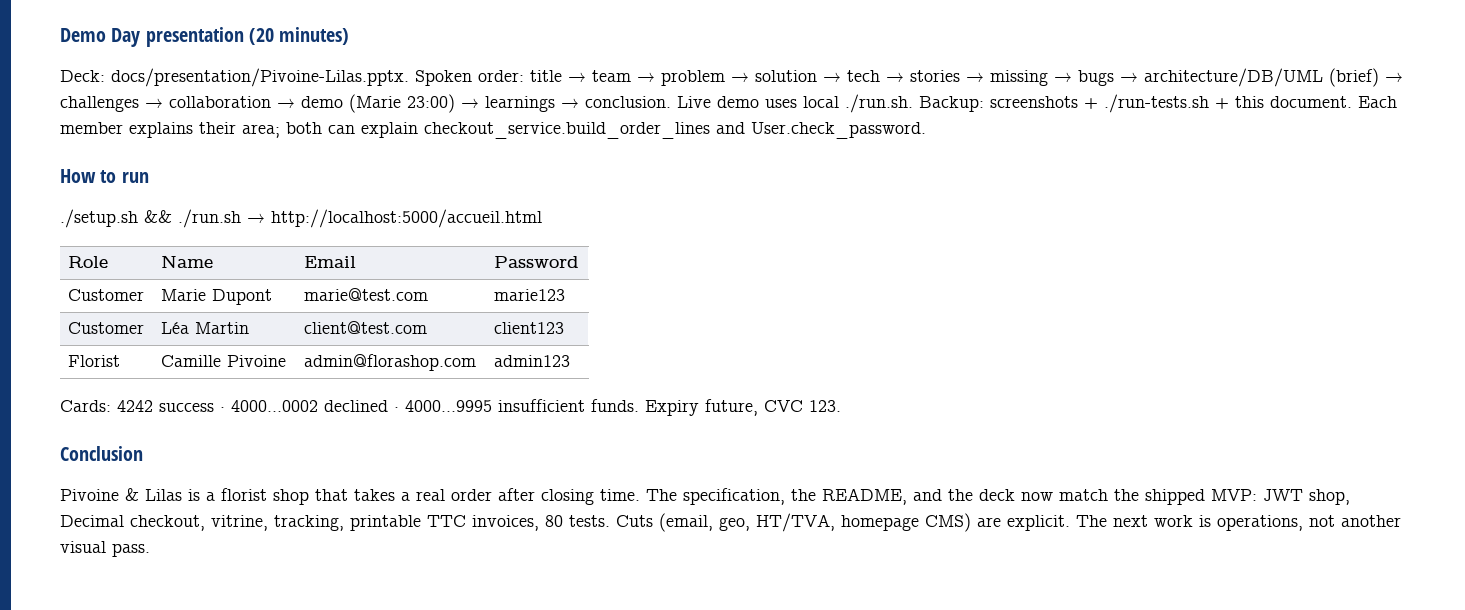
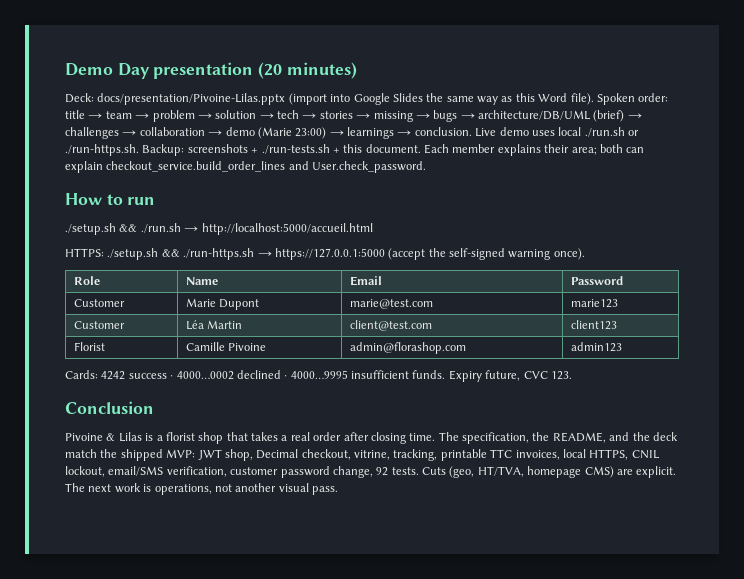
[111,68,409,87] docs/presentation/Pivoine-Lilas.pptx. -> [97,93,594,105] docs/presentation/Pivoine-Lilas.pptx (import into Google Slides the same way as this Word file).
[845,94,913,113] ./run.sh. -> [584,127,639,137] [65,144,139,156] ./run.sh or ./run-https.sh.
(542, 218) none -> [65,248,585,260] // HTTPS: ./setup.sh && ./run-https.sh → https://127.0.0.1:5000 (accept the self-signed warning once).
[1021,492,1053,501] now -> (678, 436) none
[545,513,750,532] 80 tests. Cuts (email, geo, -> [562,449,660,460] [65,466,475,478] local HTTPS, CNIL lockout, email/SMS verification, customer password change, 92 tests. Cuts (geo,

